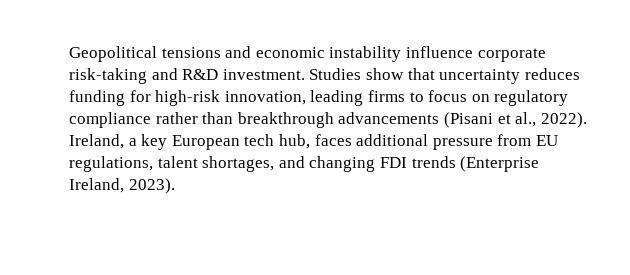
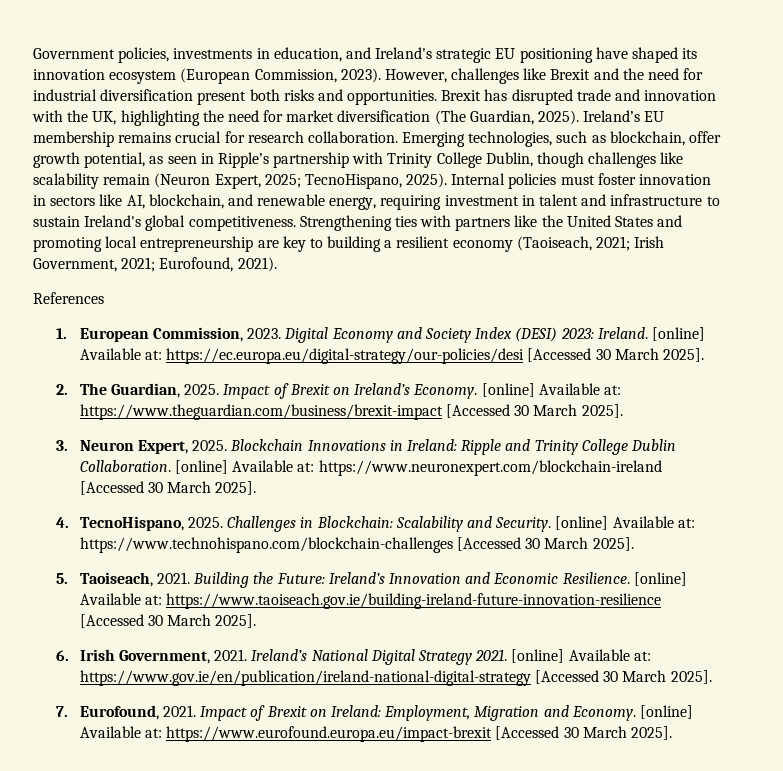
[69,46,546,62] [69,68,580,84] [69,90,569,106] [69,112,587,128] [69,134,558,150] [69,156,540,172] [69,178,175,194] Geopolitical tensions and economic instability influence corporate risk-taking and R&D investment. Studies show that uncertainty reduces funding for high-risk innovation, leading firms to focus on regulatory compliance rather than breakthrough advancements (Pisani et al., 2022). Ireland, a key European tech hub, faces additional pressure from EU regulations, talent shortages, and changing FDI trends (Enterprise Ireland, 2023). -> [33,47,698,63] [33,68,704,84] [33,89,717,105] [32,110,665,126] [33,131,722,147] [33,152,684,168] [33,173,712,189] [33,194,720,210] [33,215,683,231] [33,236,665,252] [33,257,277,272] [33,292,104,304] [56,327,705,343] [79,348,704,364] [56,383,621,399] [79,404,623,420] [56,439,676,455] [79,460,662,476] [79,481,257,495] [56,516,695,532] [79,537,634,553] [56,572,687,588] [79,593,662,609] [79,614,257,628] [56,649,651,665] [79,670,712,686] [56,705,693,721] [79,726,672,742] Government policies, investments in education, and Ireland's strategic EU positioning have shaped its innovation ecosystem (European Commission, 2023). However, challenges like Brexit and the need for industrial diversification present both risks and opportunities. Brexit has disrupted trade and innovation with the UK, highlighting the need for market diversification (The Guardian, 2025). Ireland’s EU membership remains crucial for research collaboration. Emerging technologies, such as blockchain, offer growth potential, as seen in Ripple’s partnership with Trinity College Dublin, though challenges like scalability remain (Neuron Expert, 2025; TecnoHispano, 2025). Internal policies must foster innovation in sectors like AI, blockchain, and renewable energy, requiring investment in talent and infrastructure to sustain Ireland's global competitiveness. Strengthening ties with partners like the United States and promoting local entrepreneurship are key to building a resilient economy (Taoiseach, 2021; Irish Government, 2021; Eurofound, 2021). // References // 1. European Commission, 2023. Digital Economy and Society Index (DESI) 2023: Ireland. [online] Available at: https://ec.europa.eu/digital-strategy/our-policies/desi [Accessed 30 March 2025]. // 2. The Guardian, 2025. Impact of Brexit on Ireland’s Economy. [online] Available at: https://www.theguardian.com/business/brexit-impact [Accessed 30 March 2025]. // 3. Neuron Expert, 2025. Blockchain Innovations in Ireland: Ripple and Trinity College Dublin Collaboration. [online] Available at: https://www.neuronexpert.com/blockchain-ireland [Accessed 30 March 2025]. // 4. TecnoHispano, 2025. Challenges in Blockchain: Scalability and Security. [online] Available at: https://www.technohispano.com/blockchain-challenges [Accessed 30 March 2025]. // 5. Taoiseach, 2021. Building the Future: Ireland’s Innovation and Economic Resilience. [online] Available at: https://www.taoiseach.gov.ie/building-ireland-future-innovation-resilience [Accessed 30 March 2025]. // 6. Irish Government, 2021. Ireland’s National Digital Strategy 2021. [online] Available at: https://www.gov.ie/en/publication/ireland-national-digital-strategy [Accessed 30 March 2025]. // 7. Eurofound, 2021. Impact of Brexit on Ireland: Employment, Migration and Economy. [online] Available at: https://www.eurofound.europa.eu/impact-brexit [Accessed 30 March 2025].

